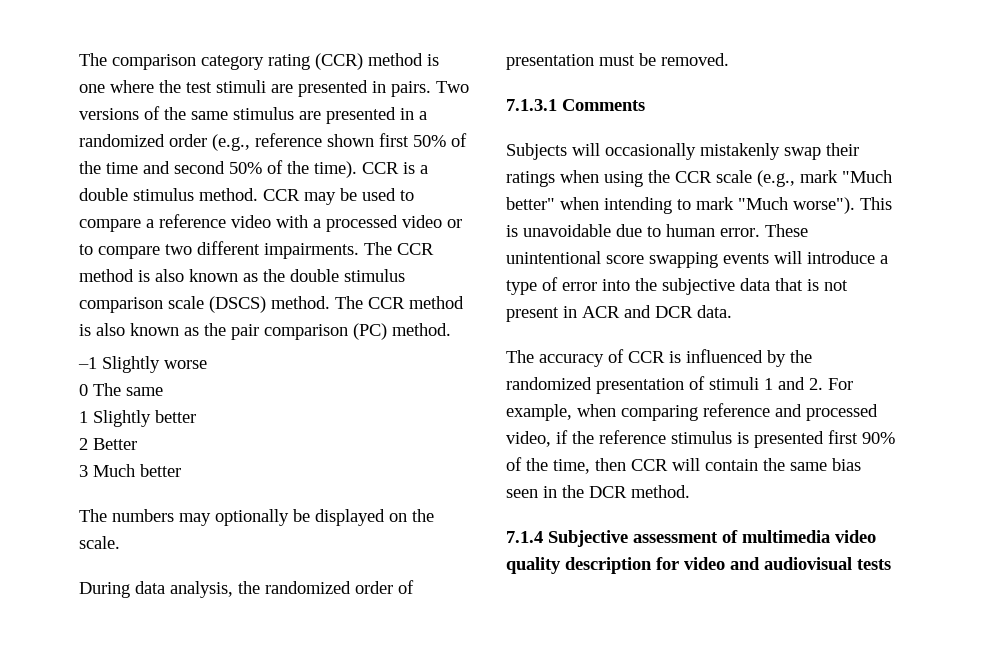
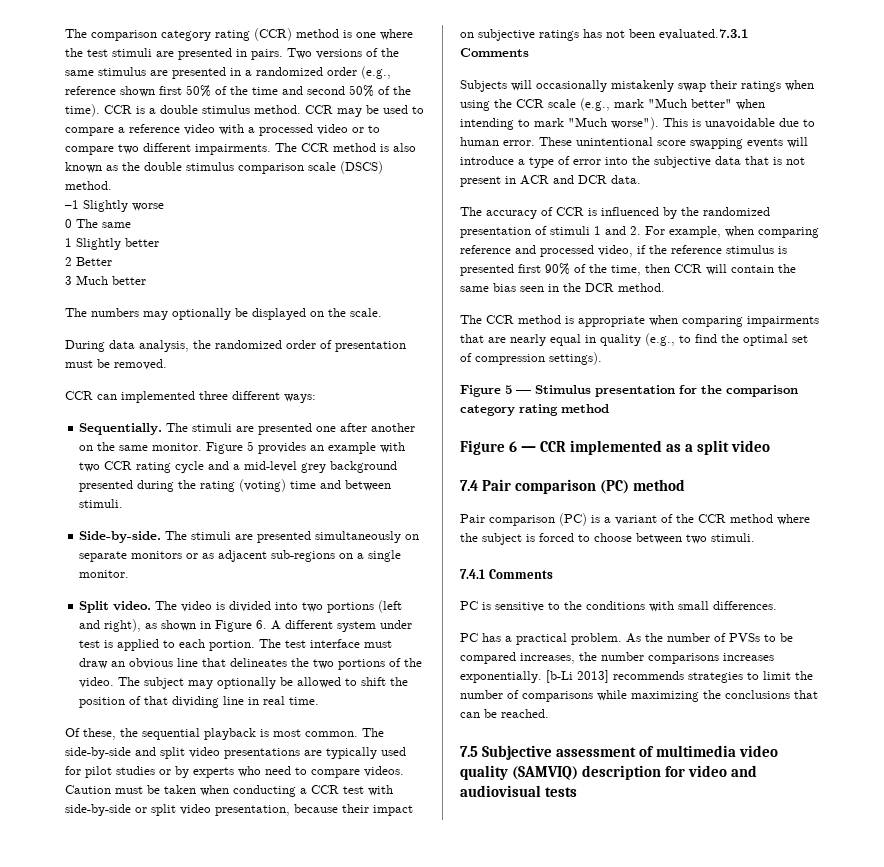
[335,296,464,309] [79,323,451,340] The CCR method is also known as the pair comparison (PC) method. -> (112, 185) none
[506,99,557,111] 7.1.3.1 -> [65,391,316,403] [79,423,416,435] [79,441,406,454] [79,461,398,473] [79,479,392,492] [79,499,124,508] [79,531,420,543] [79,550,402,562] [79,570,130,578] [79,600,403,613] [79,619,413,632] [79,639,393,651] [79,658,423,670] [79,677,409,689] [79,696,320,708] [65,728,384,740] [65,747,406,759] [65,766,404,778] [65,785,393,797] [65,804,413,816] [460,29,748,41] CCR can implemented three different ways: // Sequentially. The stimuli are presented one after another on the same monitor. Figure 5 provides an example with two CCR rating cycle and a mid-level grey background presented during the rating (voting) time and between stimuli. // Side-by-side. The stimuli are presented simultaneously on separate monitors or as adjacent sub-regions on a single monitor. // Split video. The video is divided into two portions (left and right), as shown in Figure 6. A different system under test is applied to each portion. The test interface must draw an obvious line that delineates the two portions of the video. The subject may optionally be allowed to shift the position of that dividing line in real time. // Of these, the sequential playback is most common. The side-by-side and split video presentations are typically used for pilot studies or by experts who need to compare videos. Caution must be taken when conducting a CCR test with side-by-side or split video presentation, because their impact on subjective ratings has not been evaluated.7.3.1
[506,531,543,543] 7.1.4 -> [460,315,819,327] [460,333,808,346] [460,352,602,365] [460,385,798,397] [460,404,609,416] [460,440,771,455] [460,479,686,494] [460,513,810,526] [460,533,755,545] [460,569,553,579] [460,601,777,612] [460,633,793,645] [460,652,774,664] [460,670,813,683] [460,690,818,702] [460,709,549,718] [460,746,478,757] The CCR method is appropriate when comparing impairments that are nearly equal in quality (e.g., to find the optimal set of compression settings). // Figure 5 — Stimulus presentation for the comparison category rating method // Figure 6 — CCR implemented as a split video // 7.4 Pair comparison (PC) method // Pair comparison (PC) is a variant of the CCR method where the subject is forced to choose between two stimuli. // 7.4.1 Comments // PC is sensitive to the conditions with small differences. // PC has a practical problem. As the number of PVSs to be compared increases, the number comparisons increases exponentially. [b-Li 2013] recommends strategies to limit the number of comparisons while maximizing the conclusions that can be reached. // 7.5
(561, 565) none -> [512,766,579,780] (SAMVIQ)

